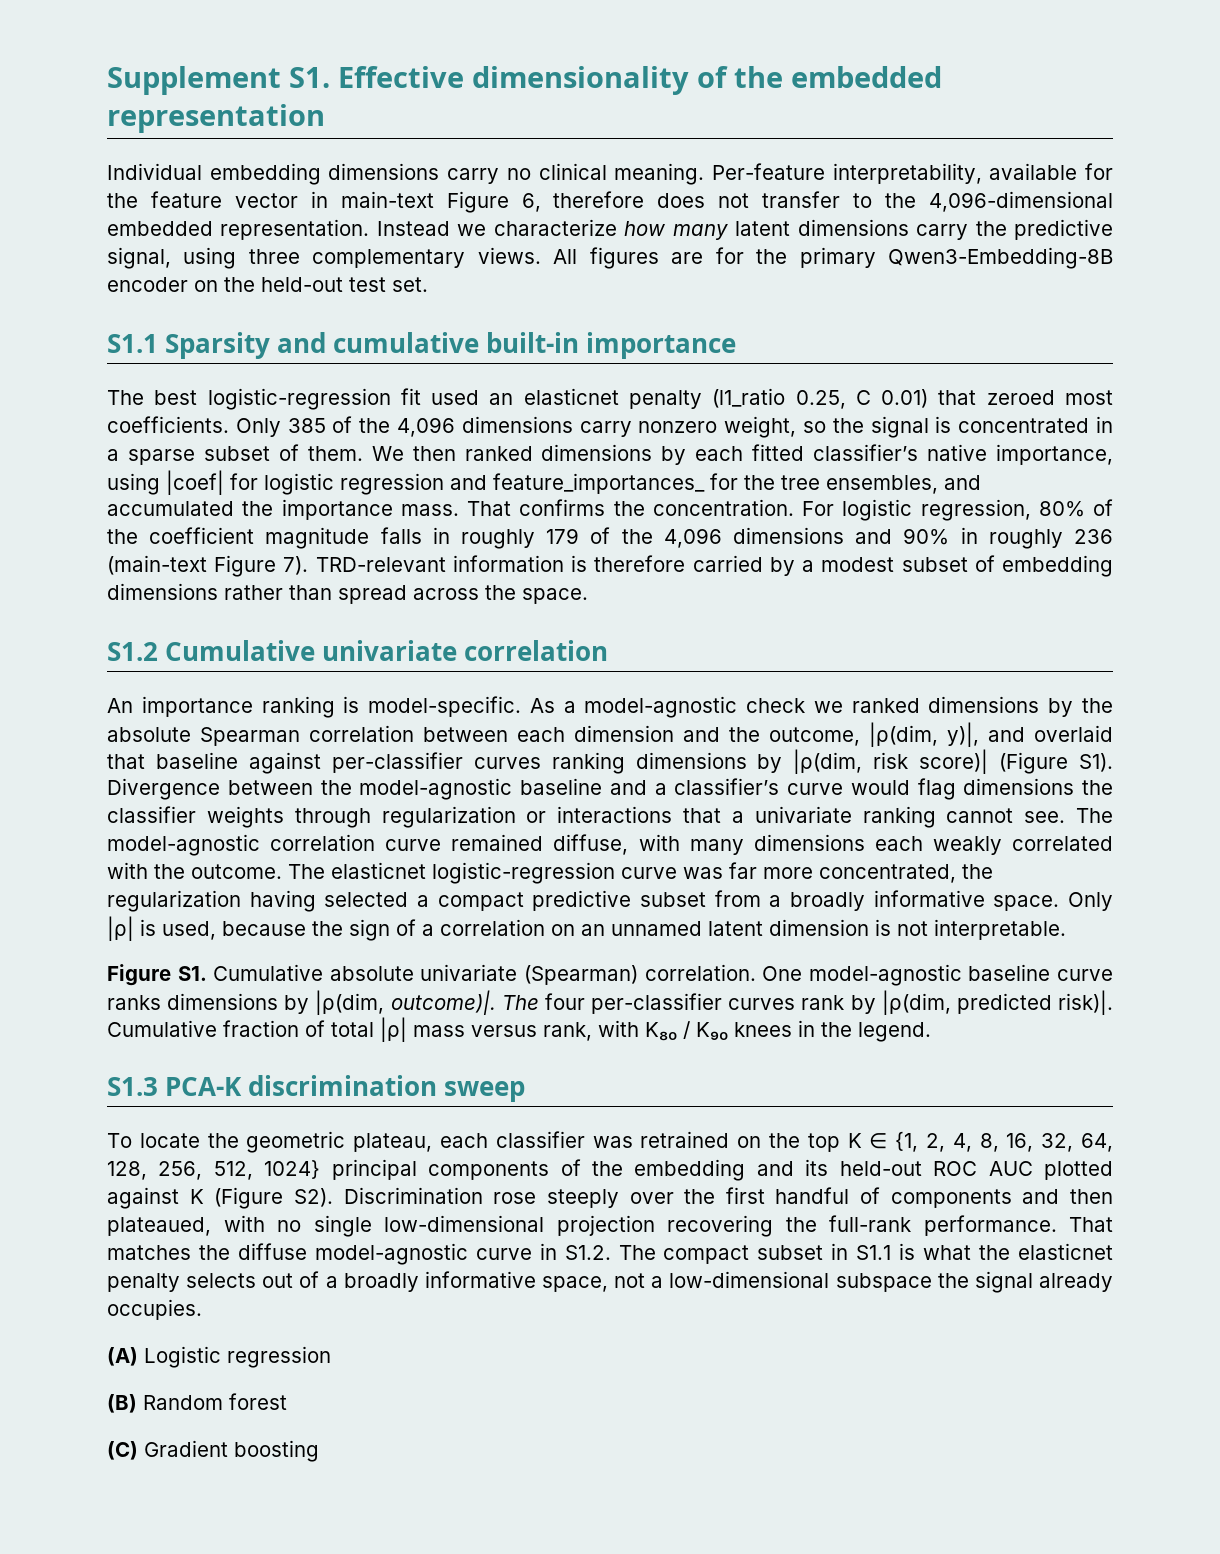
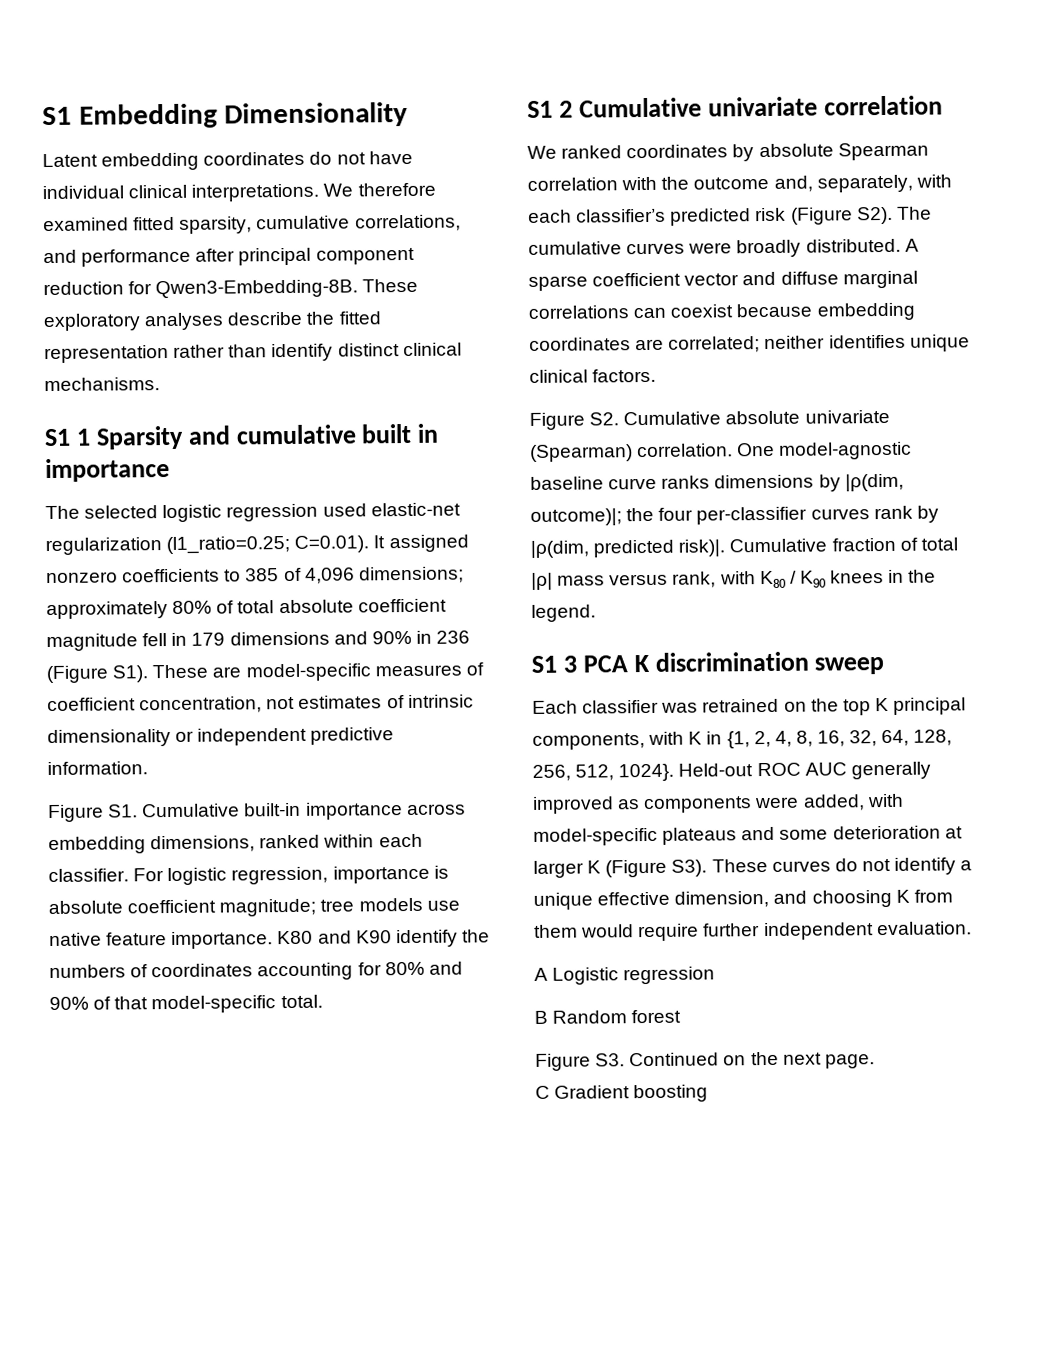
[107,66,942,95] [107,104,325,133] [107,163,1113,185] [107,191,1113,213] [107,219,1114,240] [107,247,1113,269] [107,277,428,292] [107,334,158,353] Supplement S1. Effective dimensionality of the embedded representation // Individual embedding dimensions carry no clinical meaning. Per-feature interpretability, available for the feature vector in main-text Figure 6, therefore does not transfer to the 4,096-dimensional embedded representation. Instead we characterize how many latent dimensions carry the predictive signal, using three complementary views. All figures are for the primary Qwen3-Embedding-8B encoder on the held-out test set. // S1.1 -> [42,101,409,129] [42,150,413,171] [42,182,436,202] [43,214,461,234] [43,247,415,267] [43,278,419,299] [43,311,382,332] [44,342,462,364] [44,377,160,392] [44,428,91,447] S1 Embedding Dimensionality // Latent embedding coordinates do not have individual clinical interpretations. We therefore examined fitted sparsity, cumulative correlations, and performance after principal component reduction for Qwen3-Embedding-8B. These exploratory analyses describe the fitted representation rather than identify distinct clinical mechanisms. // S1 1
[486,332,580,353] built-in -> [361,423,440,444] built in
[154,388,1114,410] [107,416,1113,438] [107,444,1113,465] [107,470,981,495] [107,499,1113,521] [107,527,1114,549] [107,555,1114,577] [107,583,588,604] [107,640,609,661] [107,696,1113,718] [107,722,1113,747] [107,749,1113,774] [107,778,1113,800] [107,806,1113,828] [107,834,1114,856] [107,862,993,884] [107,890,1113,912] [107,916,1066,941] [107,964,207,986] best logistic-regression fit used an elasticnet penalty (l1_ratio 0.25, C 0.01) that zeroed most coefficients. Only 385 of the 4,096 dimensions carry nonzero weight, so the signal is concentrated in a sparse subset of them. We then ranked dimensions by each fitted classifier’s native importance, using |coef| for logistic regression and feature_importances_ for the tree ensembles, and accumulated the importance mass. That confirms the concentration. For logistic regression, 80% of the coefficient magnitude falls in roughly 179 of the 4,096 dimensions and 90% in roughly 236 (main-text Figure 7). TRD-relevant information is therefore carried by a modest subset of embedding dimensions rather than spread across the space. // S1.2 Cumulative univariate correlation // An importance ranking is model-specific. As a model-agnostic check we ranked dimensions by the absolute Spearman correlation between each dimension and the outcome, |ρ(dim, y)|, and overlaid that baseline against per-classifier curves ranking dimensions by |ρ(dim, risk score)| (Figure S1). Divergence between the model-agnostic baseline and a classifier’s curve would flag dimensions the classifier weights through regularization or interactions that a univariate ranking cannot see. The model-agnostic correlation curve remained diffuse, with many dimensions each weakly correlated with the outcome. The elasticnet logistic-regression curve was far more concentrated, the regularization having selected a compact predictive subset from a broadly informative space. Only |ρ| is used, because the sign of a correlation on an unnamed latent dimension is not interpretable. // Figure S1. -> [84,502,461,523] [45,534,469,556] [46,566,464,584] [46,598,447,620] [46,630,471,652] [46,662,484,684] [47,694,474,714] [47,727,395,748] [47,761,148,776] [48,802,466,823] [48,833,423,855] [48,865,449,886] [48,897,460,917] [49,929,490,949] [49,961,463,981] [49,994,323,1014] [527,95,943,118] [527,142,929,162] [527,174,952,193] [528,206,932,226] [528,238,919,258] [528,270,918,291] [528,302,915,321] [529,334,970,353] [529,368,657,383] [529,412,620,430] selected logistic regression used elastic-net regularization (l1_ratio=0.25; C=0.01). It assigned nonzero coefficients to 385 of 4,096 dimensions; approximately 80% of total absolute coefficient magnitude fell in 179 dimensions and 90% in 236 (Figure S1). These are model-specific measures of coefficient concentration, not estimates of intrinsic dimensionality or independent predictive information. // Figure S1. Cumulative built-in importance across embedding dimensions, ranked within each classifier. For logistic regression, importance is absolute coefficient magnitude; tree models use native feature importance. K80 and K90 identify the numbers of coordinates accounting for 80% and 90% of that model-specific total. // S1 2 Cumulative univariate correlation // We ranked coordinates by absolute Spearman correlation with the outcome and, separately, with each classifier’s predicted risk (Figure S2). The cumulative curves were broadly distributed. A sparse coefficient vector and diffuse marginal correlations can coexist because embedding coordinates are correlated; neither identifies unique clinical factors. // Figure S2.
[390,990,539,1015] outcome)|. The -> [530,507,655,526] outcome)|; the
[107,1075,526,1102] [107,1131,489,1153] S1.3 PCA-K discrimination sweep // To locate the geometric plateau, each -> [531,651,885,675] [532,700,578,714] S1 3 PCA K discrimination sweep // Each
[869,1133,888,1149] ∈ -> [893,697,967,715] [532,731,723,750] principal components, with K in
[264,1159,1113,1181] [107,1187,1113,1209] [107,1215,1113,1237] [107,1243,1113,1265] [107,1271,1113,1293] [107,1299,202,1320] [107,1347,138,1366] 1024} principal components of the embedding and its held-out ROC AUC plotted against K (Figure S2). Discrimination rose steeply over the first handful of components and then plateaued, with no single low-dimensional projection recovering the full-rank performance. That matches the diffuse model-agnostic curve in S1.2. The compact subset in S1.1 is what the elasticnet penalty selects out of a broadly informative space, not a low-dimensional subspace the signal already occupies. // (A) -> [618,761,931,782] [532,793,904,814] [533,825,963,846] [533,857,973,878] [533,889,953,910] [534,921,972,942] [534,967,548,981] 1024}. Held-out ROC AUC generally improved as components were added, with model-specific plateaus and some deterioration at larger K (Figure S3). These curves do not identify a unique effective dimension, and choosing K from them would require further independent evaluation. // A
[107,1394,137,1413] (B) -> [534,1010,548,1024] B
[107,1441,138,1460] (C) -> [535,1051,875,1071] [535,1085,550,1099] Figure S3. Continued on the next page. // C

